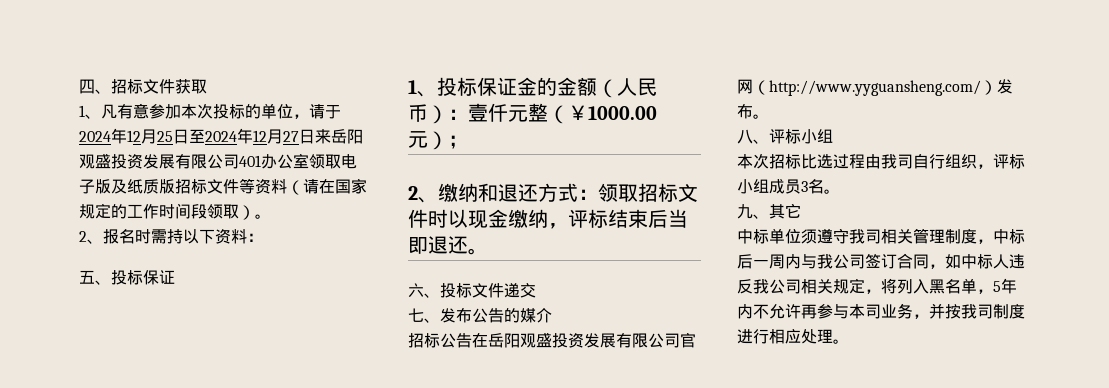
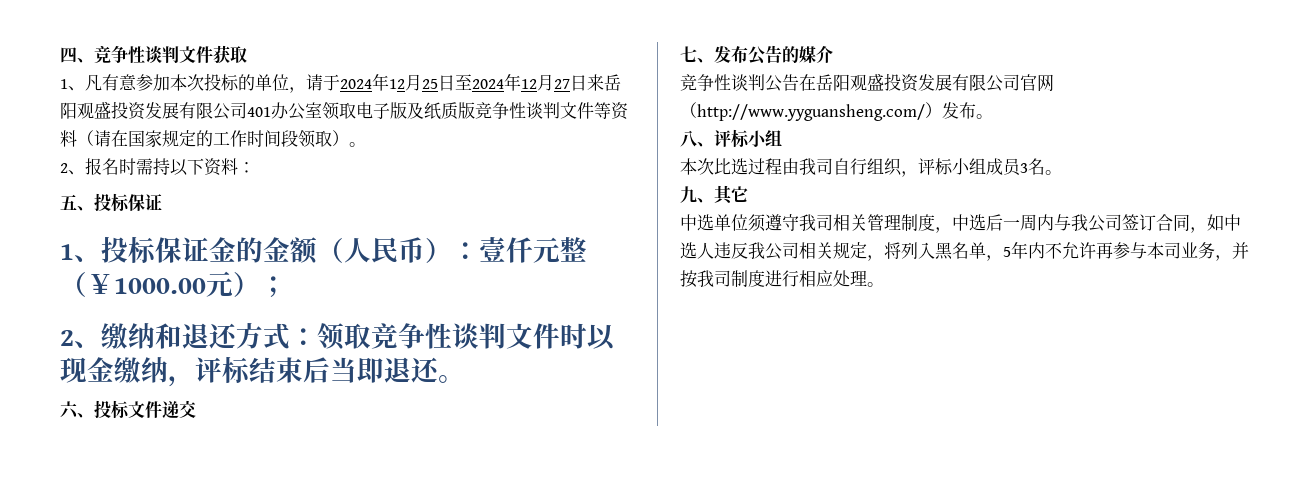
[111,79,143,94] 招标 -> [94,45,179,64] 竞争性谈判
[175,179,207,194] 招标 -> [475,102,560,119] 竞争性谈判
[638,183,678,202] 招标 -> [371,322,506,349] 竞争性谈判
[408,333,440,348] 招标 -> [680,74,765,91] 竞争性谈判
[769,154,801,169] 招标 -> (714, 166) none
[753,229,769,244] 标 -> [697,214,714,231] 选
[1009,229,1025,244] 标 -> [969,214,986,231] 选
[977,254,993,269] 标 -> [680,242,697,259] 选

